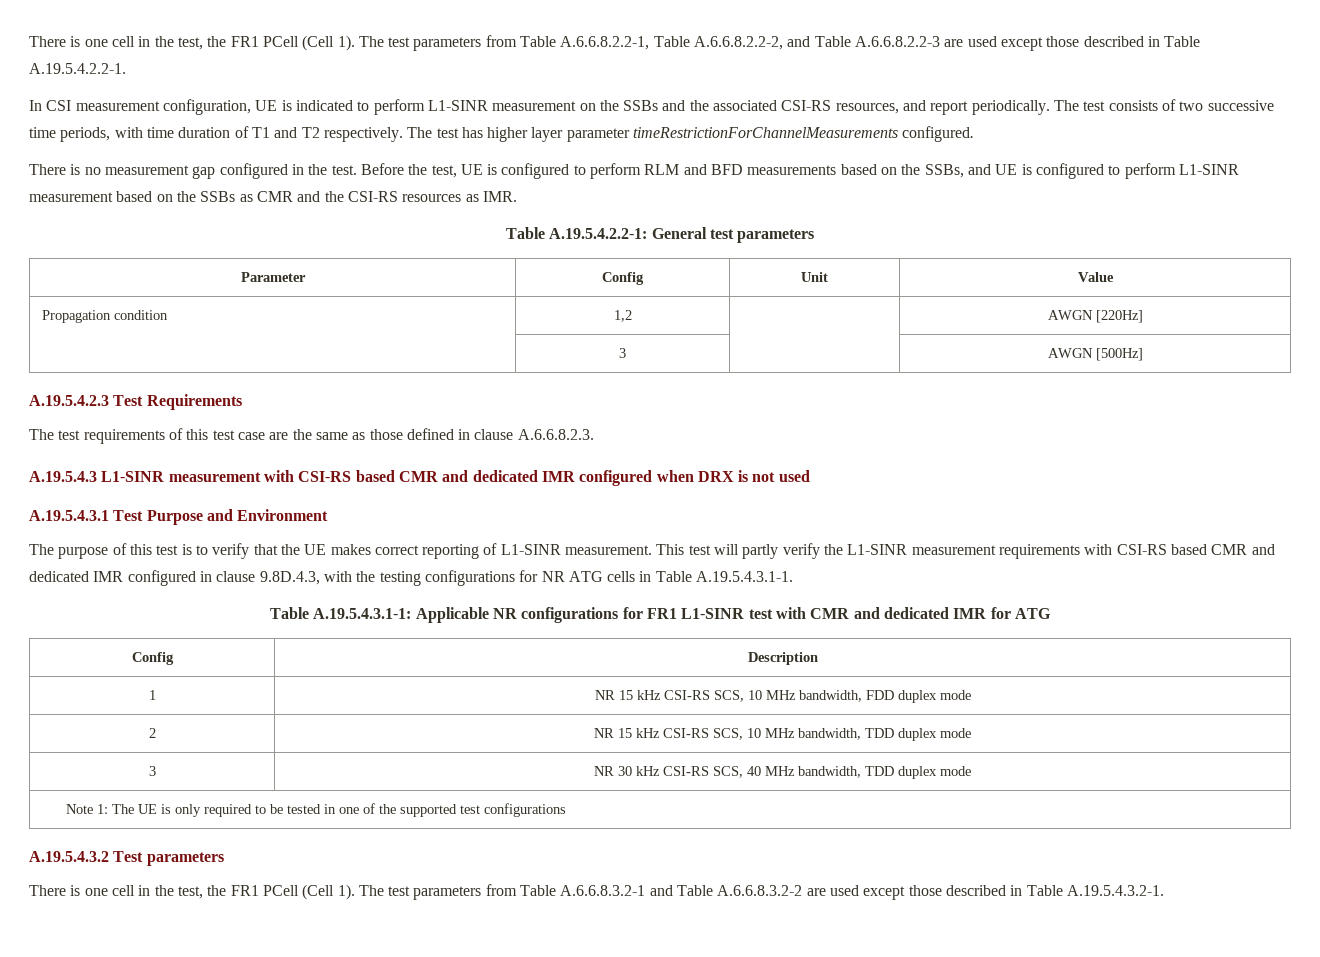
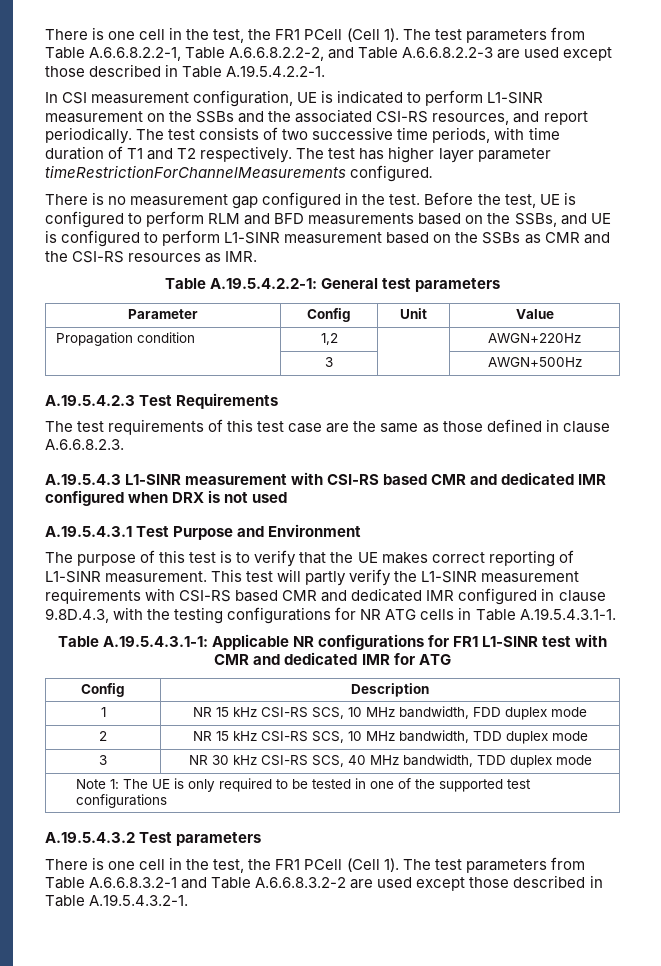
[1047,310,1143,323] AWGN [220Hz] -> [488,333,581,343] AWGN+220Hz
[1047,348,1143,361] AWGN [500Hz] -> [487,357,582,367] AWGN+500Hz

